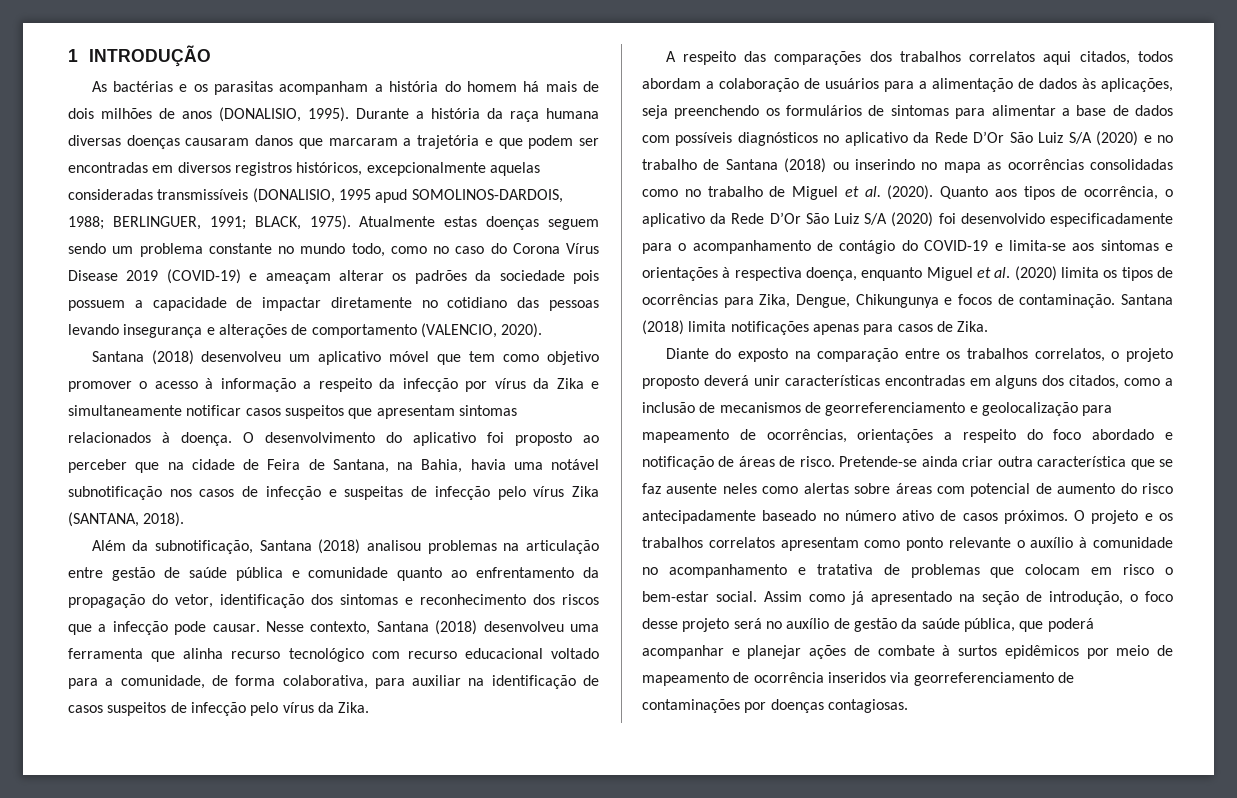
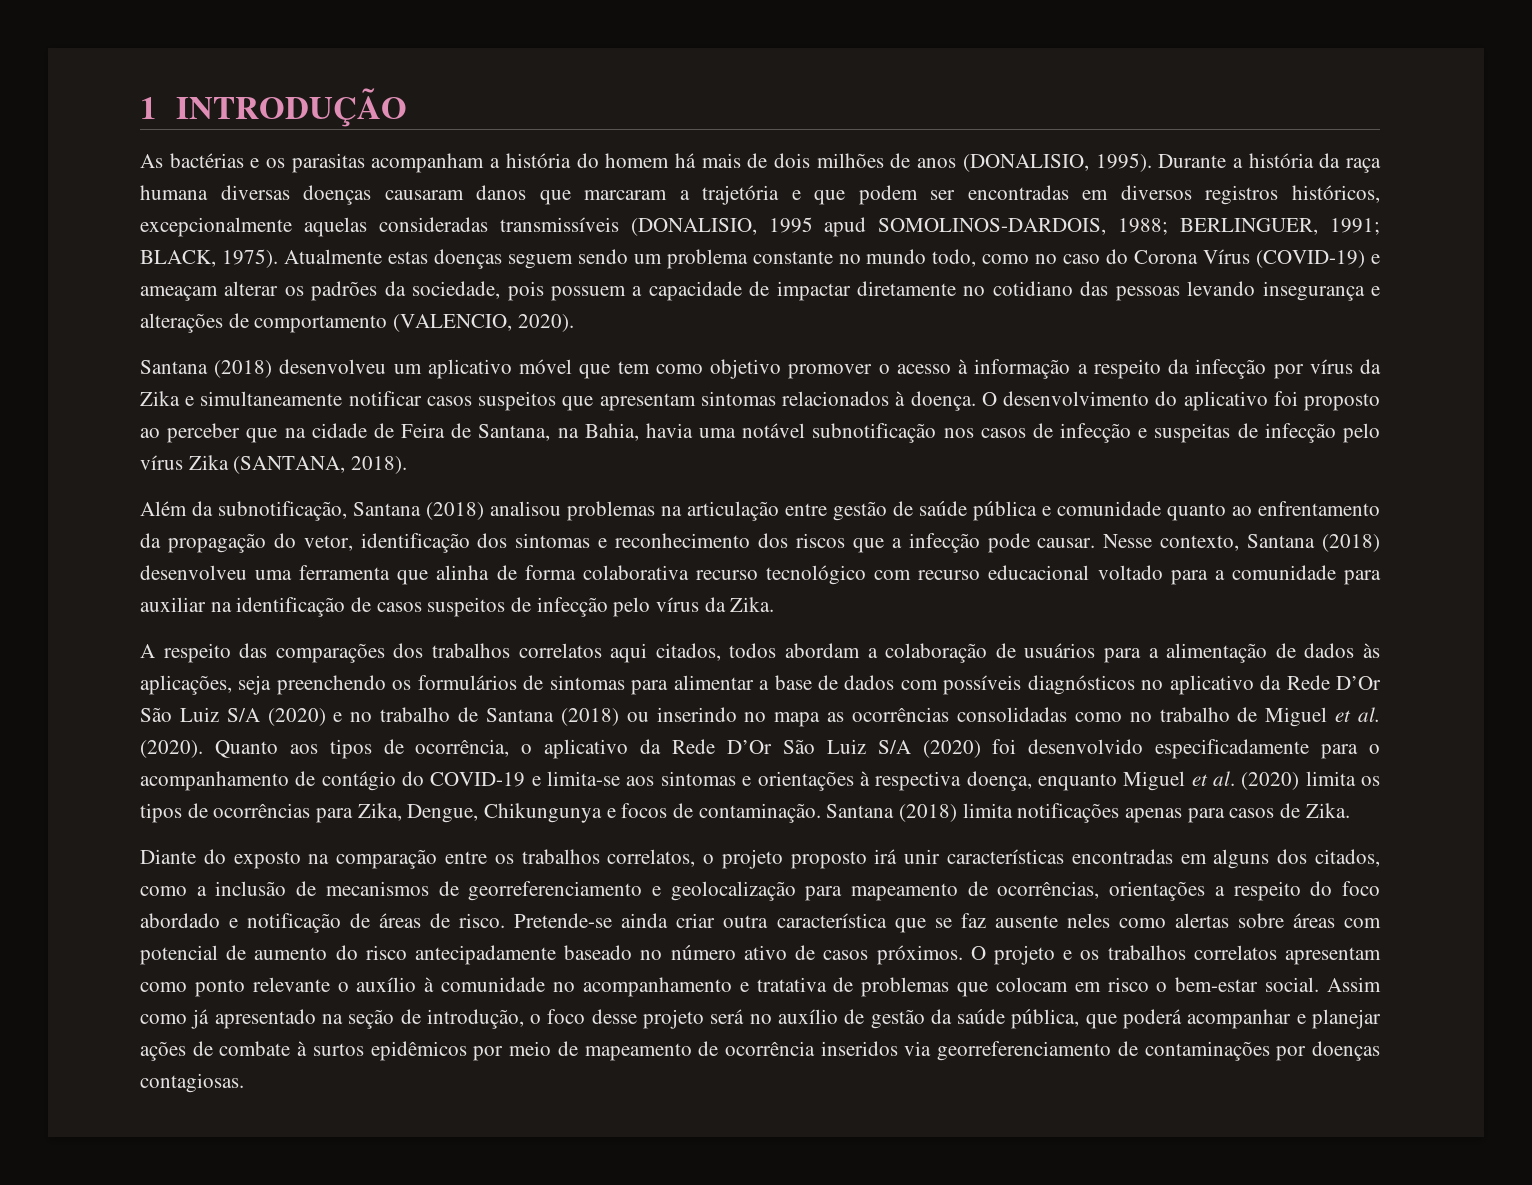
[68,270,159,281] Disease 2019 -> (1251, 256) none
[499,270,565,281] sociedade -> [412,281,501,299] sociedade,
(224, 653) none -> [496,565,689,580] de forma colaborativa
[120,675,368,689] comunidade, de forma colaborativa, -> [1231,565,1336,580] comunidade
[703,375,749,386] deverá -> [874,849,898,864] irá

